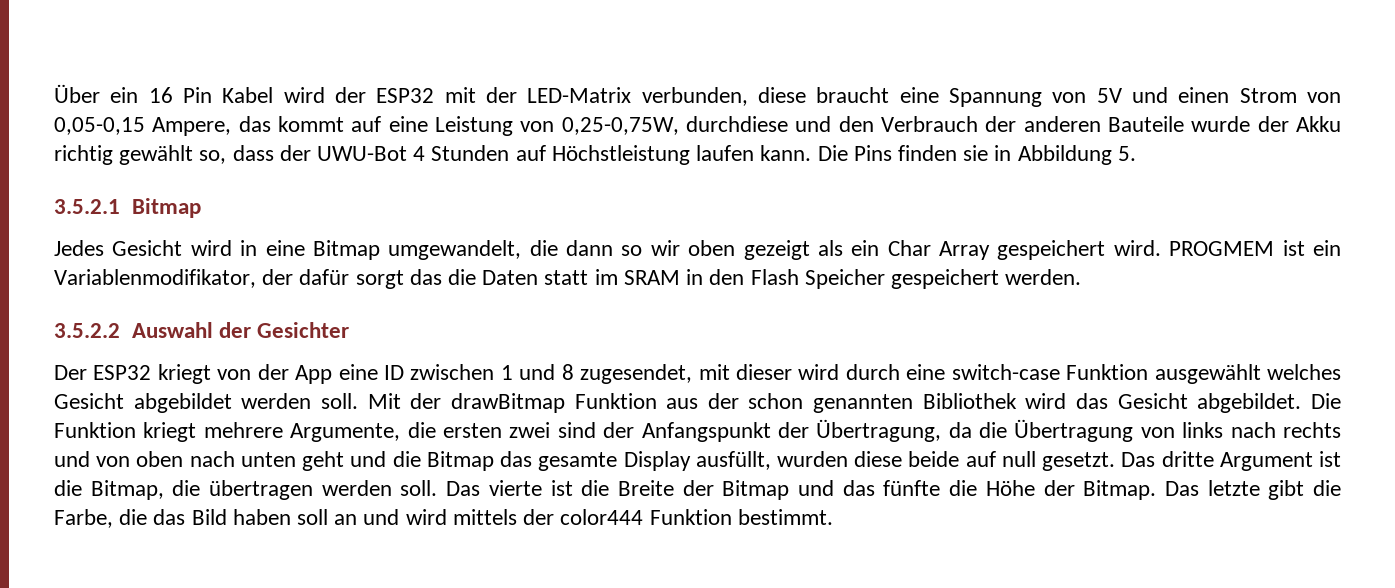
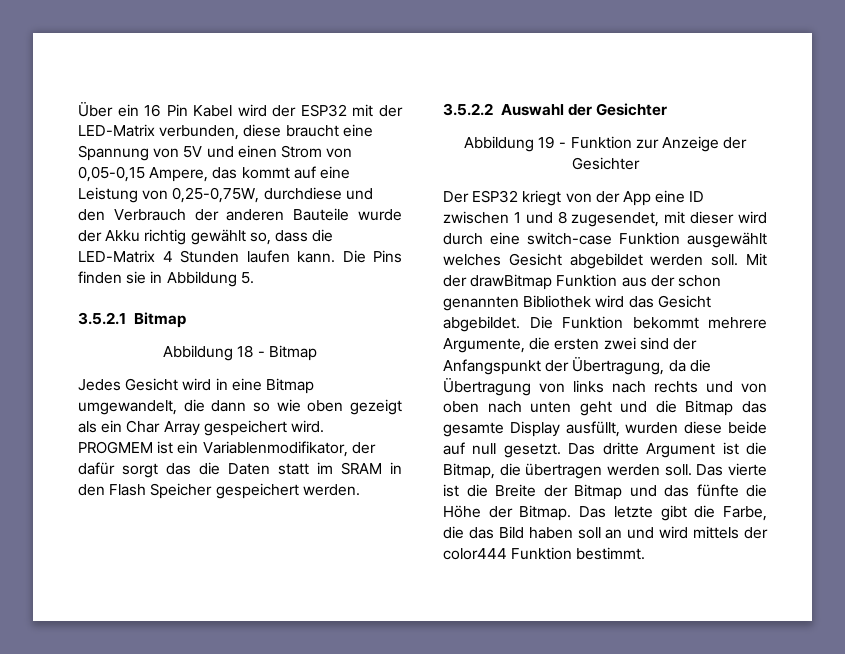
[279,145,690,165] der UWU-Bot 4 Stunden auf Höchstleistung -> [312,229,334,242] [78,250,239,263] die LED-Matrix 4 Stunden
(201, 208) none -> [163,345,317,361] // Abbildung 18 - Bitmap
[650,240,680,256] wir -> [276,399,301,412] wie
(349, 330) none -> [463,136,748,152] [571,157,640,170] // Abbildung 19 - Funktion zur Anzeige der Gesichter
[143,422,197,442] kriegt -> [632,317,699,329] bekommt

